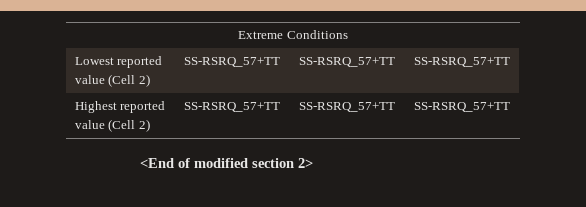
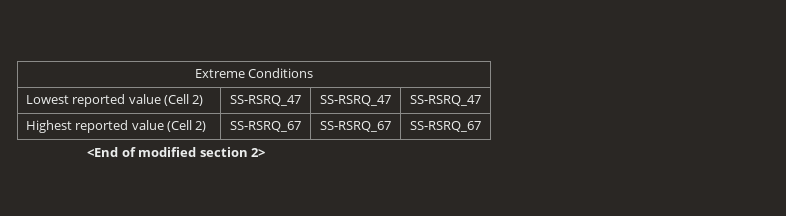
[184,57,280,67] [299,57,395,67] [414,57,510,67] SS-RSRQ_57+TT | SS-RSRQ_57+TT | SS-RSRQ_57+TT -> [230,95,301,106] [320,95,391,106] [410,95,481,106] SS-RSRQ_47 | SS-RSRQ_47 | SS-RSRQ_47
[184,102,280,112] [299,102,395,112] [414,102,510,112] SS-RSRQ_57+TT | SS-RSRQ_57+TT | SS-RSRQ_57+TT -> [230,121,301,132] [320,121,391,132] [410,121,481,132] SS-RSRQ_67 | SS-RSRQ_67 | SS-RSRQ_67

